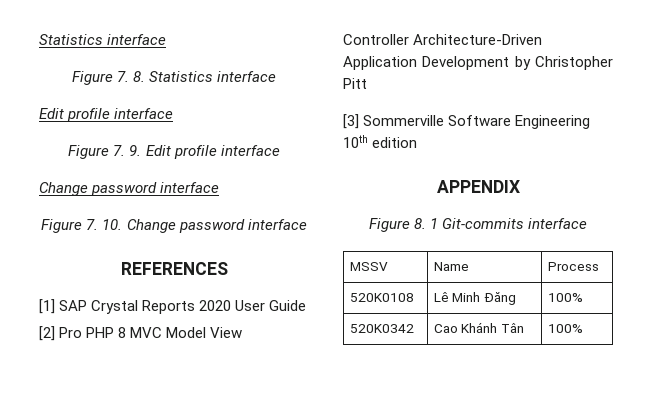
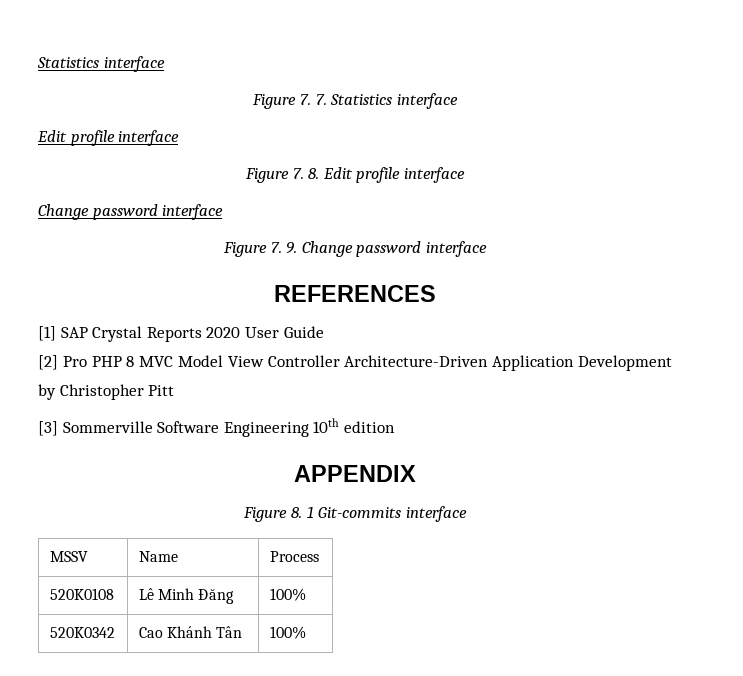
[133,71,145,82] 8. -> [315,94,327,105] 7.
[129,145,142,156] 9. -> [308,168,320,179] 8.
[102,219,123,230] 10. -> [286,242,298,254] 9.

